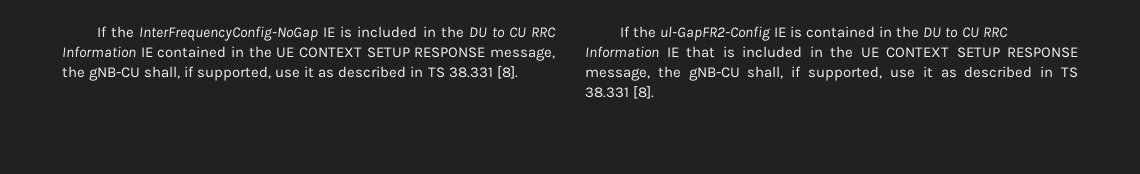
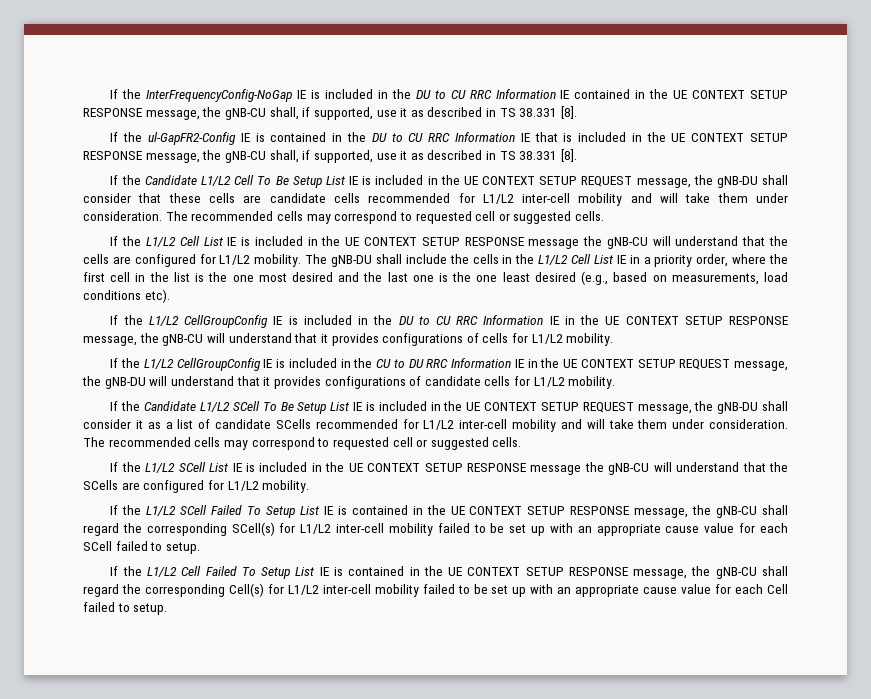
(655, 92) none -> [110,175,788,188] [83,193,788,206] [83,211,605,224] [110,236,788,249] [83,254,788,267] [83,271,788,285] [83,289,170,303] [110,315,788,328] [83,333,614,346] [110,358,789,371] [82,376,616,389] [110,401,788,414] [83,419,788,432] [83,437,522,450] [110,462,789,475] [83,480,310,493] [110,505,788,518] [83,522,789,536] [83,541,200,554] [110,566,788,579] [83,583,788,597] [83,602,168,615] // If the Candidate L1/L2 Cell To Be Setup List IE is included in the UE CONTEXT SETUP REQUEST message, the gNB-DU shall consider that these cells are candidate cells recommended for L1/L2 inter-cell mobility and will take them under consideration. The recommended cells may correspond to requested cell or suggested cells. // If the L1/L2 Cell List IE is included in the UE CONTEXT SETUP RESPONSE message the gNB-CU will understand that the cells are configured for L1/L2 mobility. The gNB-DU shall include the cells in the L1/L2 Cell List IE in a priority order, where the first cell in the list is the one most desired and the last one is the one least desired (e.g., based on measurements, load conditions etc). // If the L1/L2 CellGroupConfig IE is included in the DU to CU RRC Information IE in the UE CONTEXT SETUP RESPONSE message, the gNB-CU will understand that it provides configurations of cells for L1/L2 mobility. // If the L1/L2 CellGroupConfig IE is included in the CU to DU RRC Information IE in the UE CONTEXT SETUP REQUEST message, the gNB-DU will understand that it provides configurations of candidate cells for L1/L2 mobility. // If the Candidate L1/L2 SCell To Be Setup List IE is included in the UE CONTEXT SETUP REQUEST message, the gNB-DU shall consider it as a list of candidate SCells recommended for L1/L2 inter-cell mobility and will take them under consideration. The recommended cells may correspond to requested cell or suggested cells. // If the L1/L2 SCell List IE is included in the UE CONTEXT SETUP RESPONSE message the gNB-CU will understand that the SCells are configured for L1/L2 mobility. // If the L1/L2 SCell Failed To Setup List IE is contained in the UE CONTEXT SETUP RESPONSE message, the gNB-CU shall regard the corresponding SCell(s) for L1/L2 inter-cell mobility failed to be set up with an appropriate cause value for each SCell failed to setup. // If the L1/L2 Cell Failed To Setup List IE is contained in the UE CONTEXT SETUP RESPONSE message, the gNB-CU shall regard the corresponding Cell(s) for L1/L2 inter-cell mobility failed to be set up with an appropriate cause value for each Cell failed to setup.

